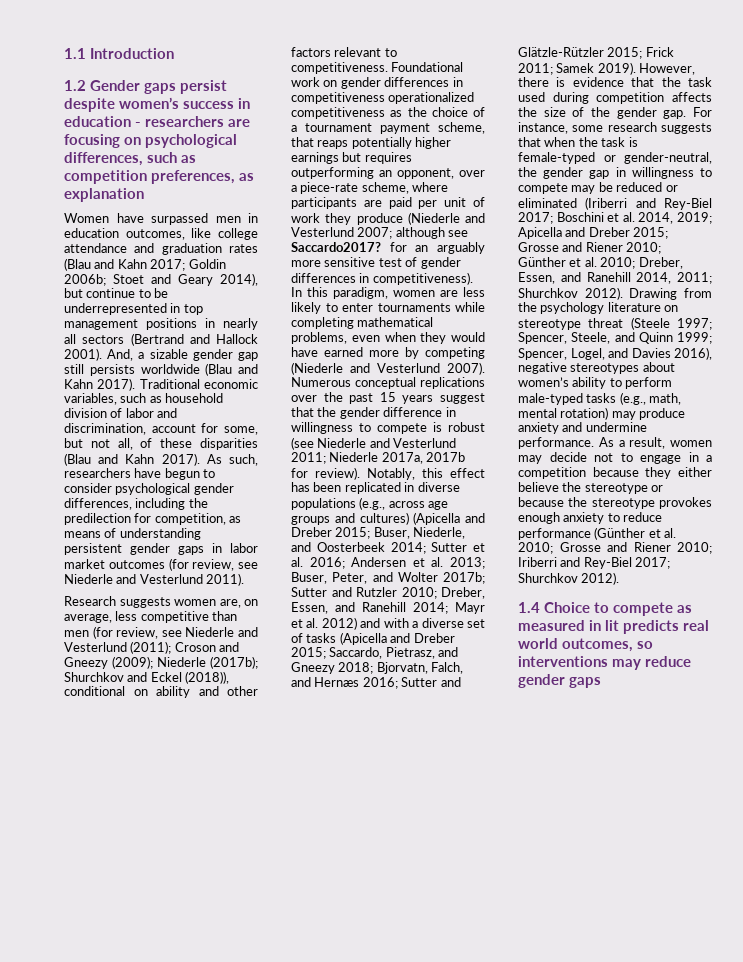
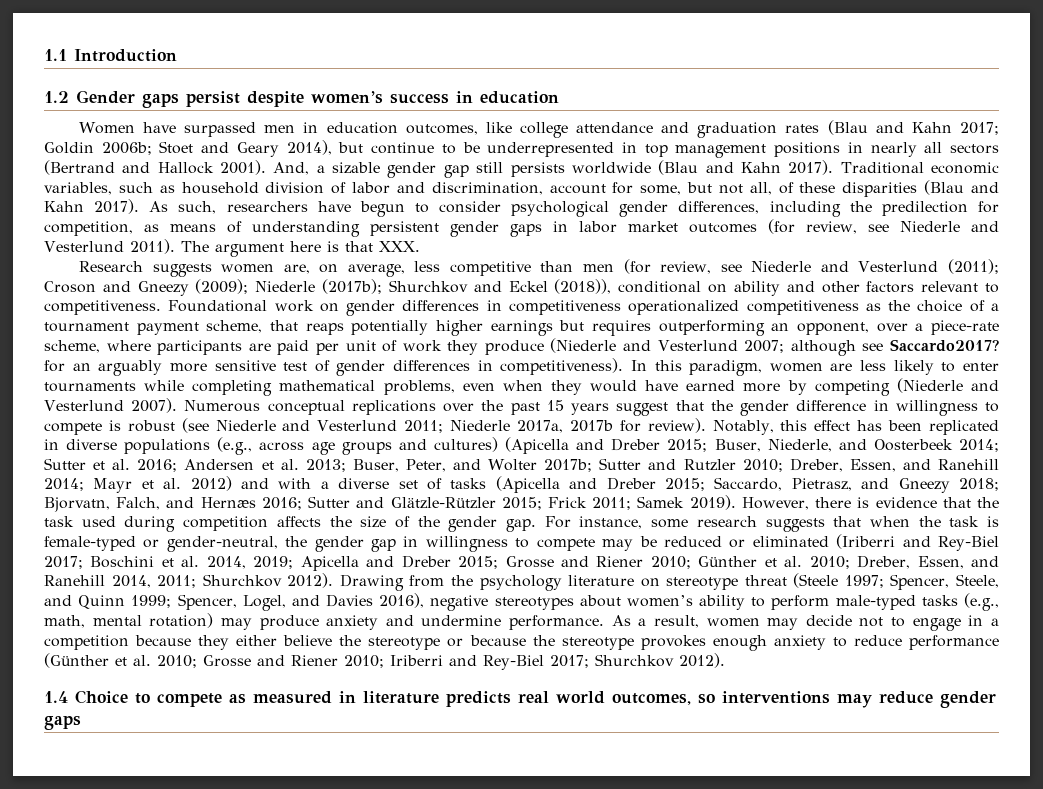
[135,116,250,127] [64,134,237,148] [64,152,196,166] [64,170,254,184] [64,188,144,202] - researchers are focusing on psychological differences, such as competition preferences, as explanation -> (559, 97) none
(245, 579) none -> [180,241,420,257] The argument here is that XXX.
[605,620,619,631] lit -> [363,691,439,704] literature

